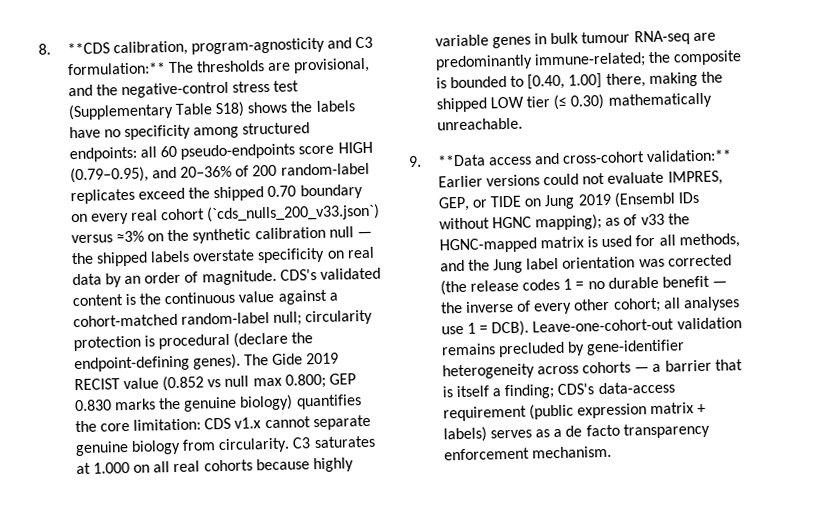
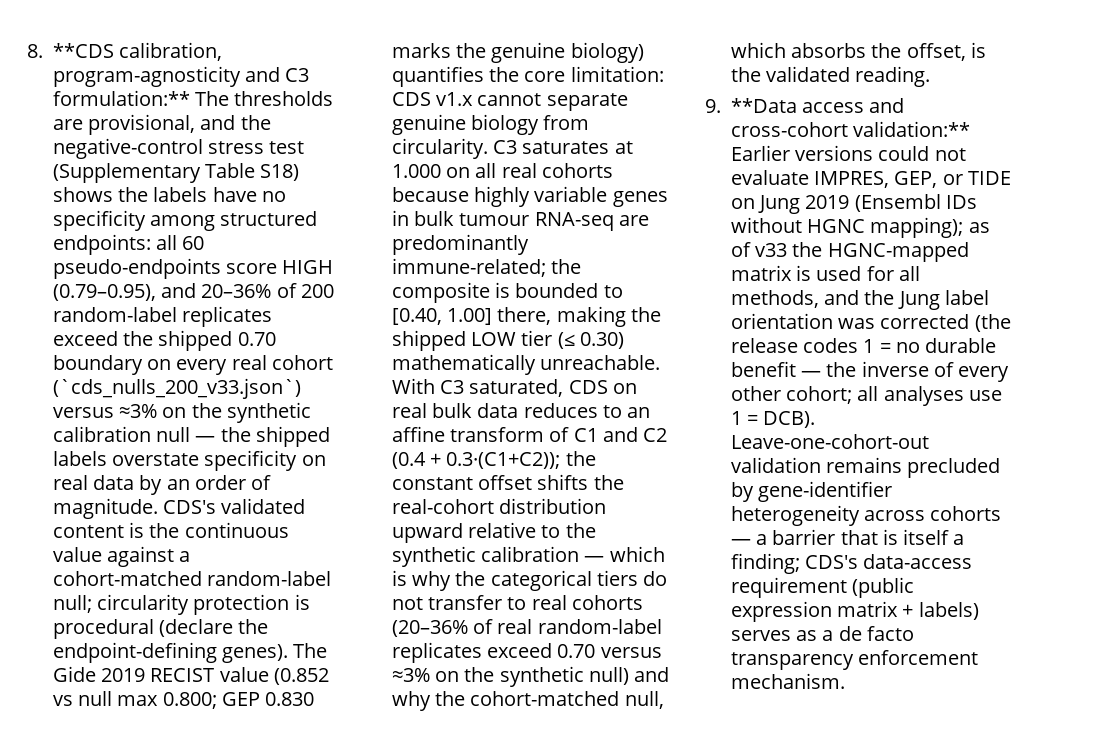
(523, 124) none -> [391,378,637,397] [391,403,651,418] [391,426,668,442] [391,451,596,469] [391,474,624,490] [391,498,607,514] [391,522,596,543] [391,546,665,567] [391,570,668,591] [391,595,643,610] [391,619,662,637] [391,642,662,663] [391,666,670,687] [391,691,664,711] [730,42,986,61] [730,66,931,87] With C3 saturated, CDS on real bulk data reduces to an affine transform of C1 and C2 (0.4 + 0.3·(C1+C2)); the constant offset shifts the real-cohort distribution upward relative to the synthetic calibration — which is why the categorical tiers do not transfer to real cohorts (20–36% of real random-label replicates exceed 0.70 versus ≈3% on the synthetic null) and why the cohort-matched null, which absorbs the offset, is the validated reading.

